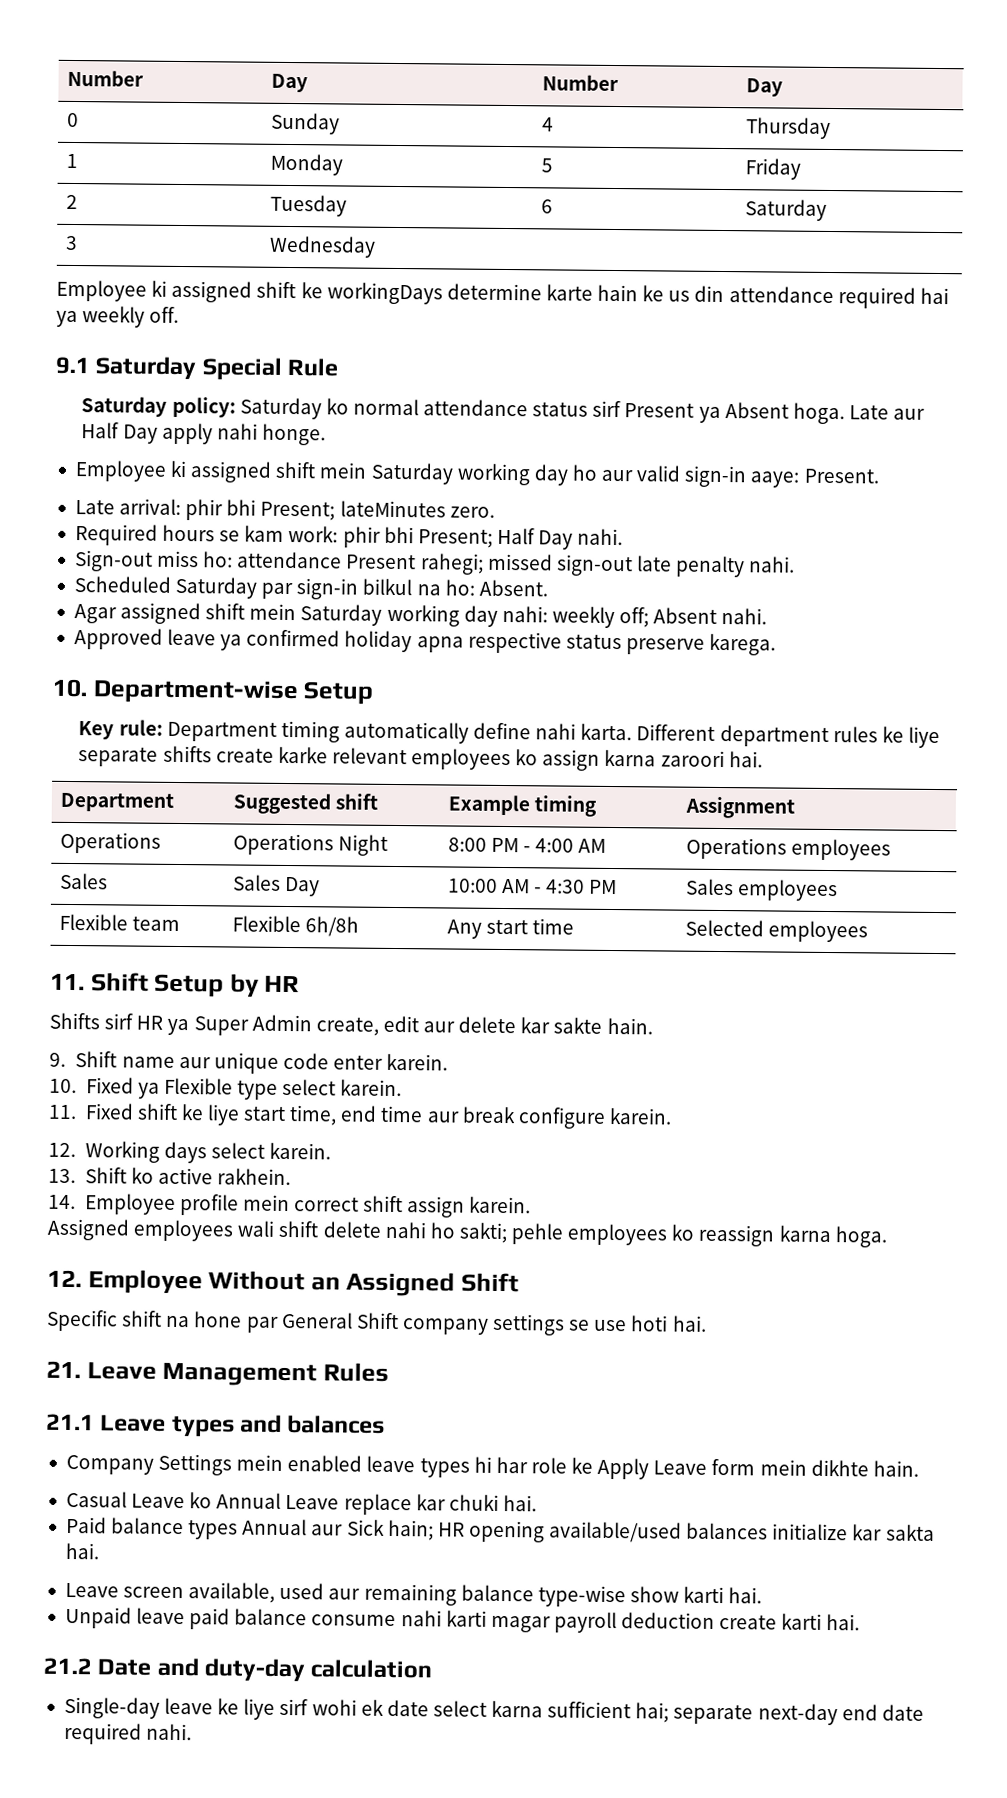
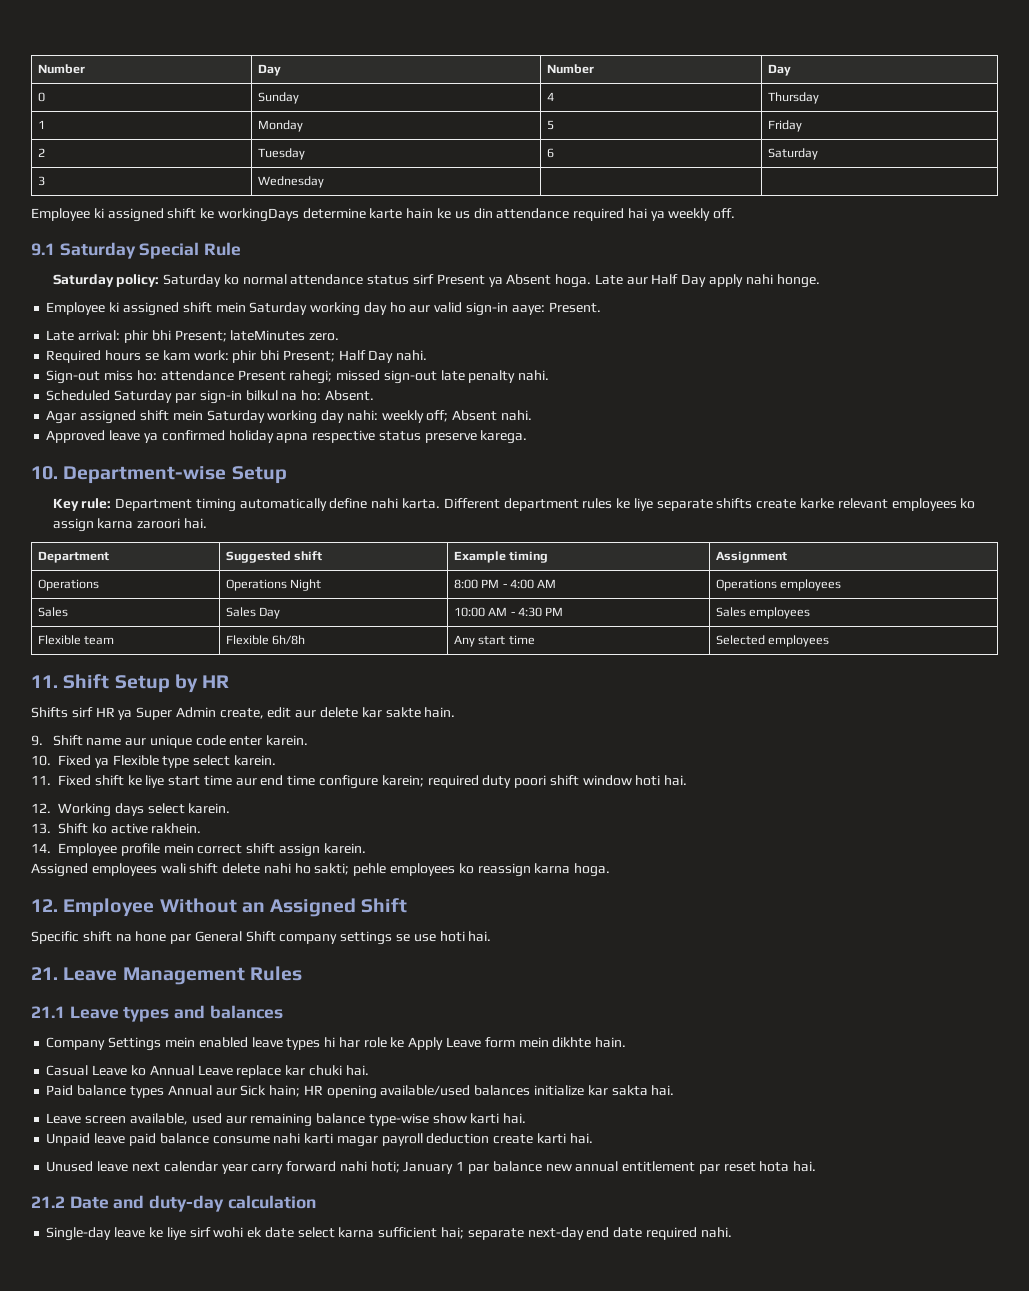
[289,1105,672,1129] time, end time aur break configure karein. -> [203,775,688,789] time aur end time configure karein; required duty poori shift window hoti hai.
(861, 1622) none -> [46,1161,817,1174] // Unused leave next calendar year carry forward nahi hoti; January 1 par balance new annual entitlement par reset hota hai.

